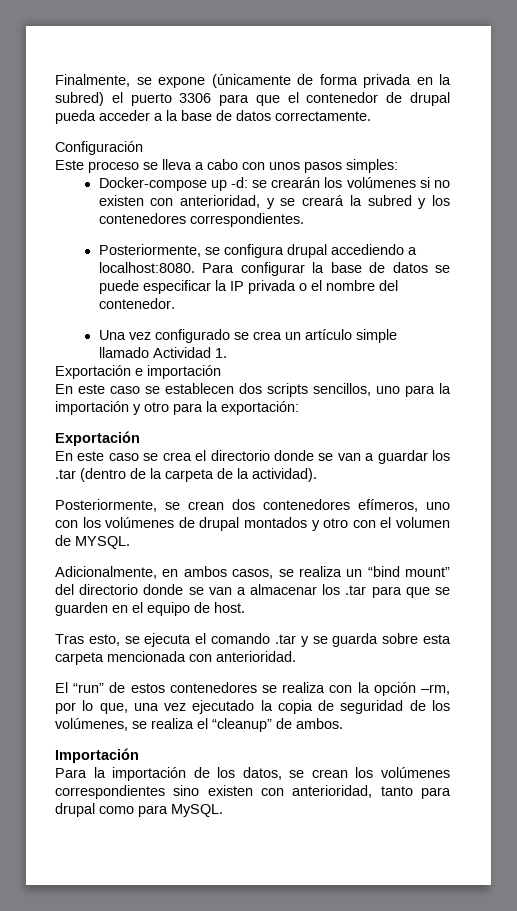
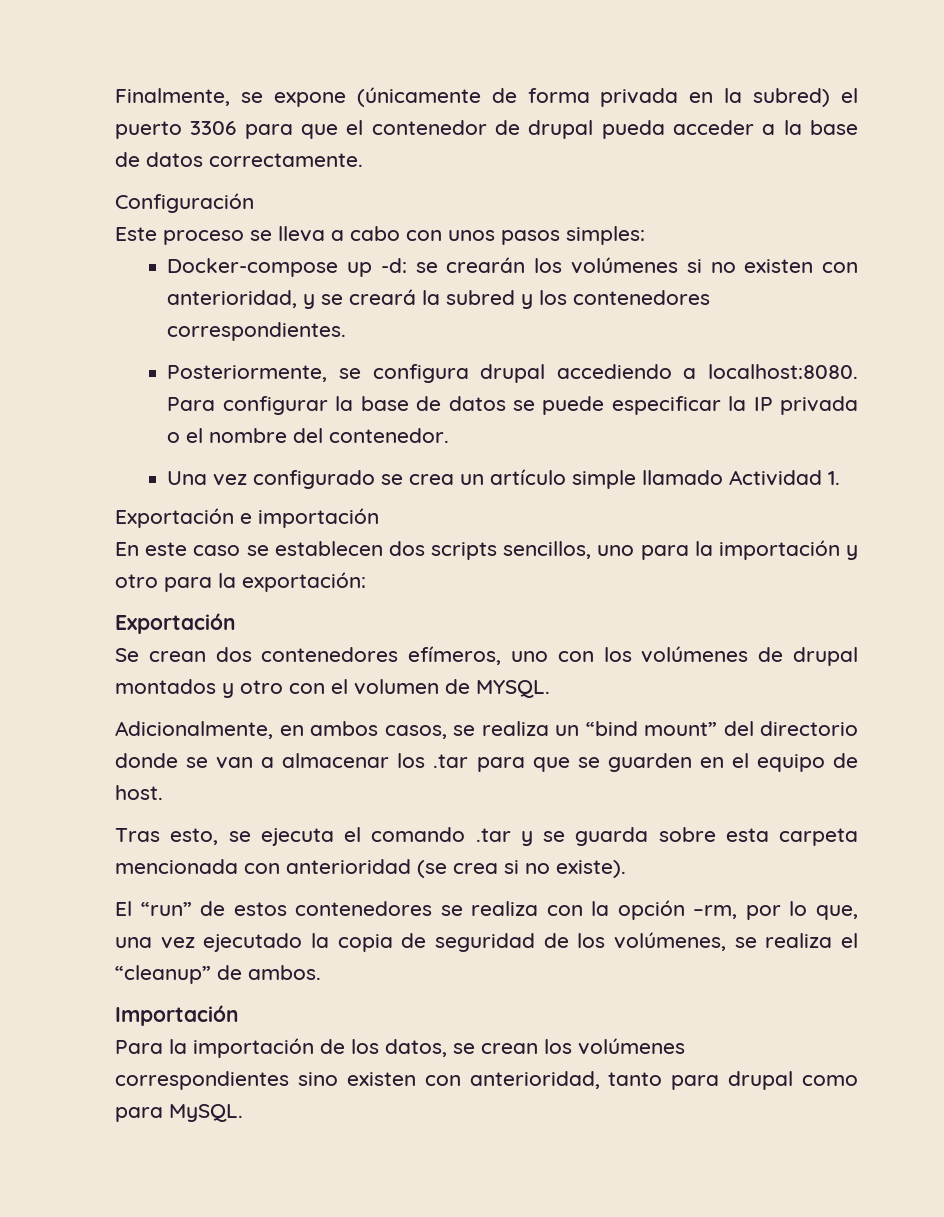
[55,450,451,464] [55,468,317,482] [55,499,180,512] En este caso se crea el directorio donde se van a guardar los .tar (dentro de la carpeta de la actividad). // Posteriormente, se -> [115,648,139,662] Se
[216,651,296,662] anterioridad. -> [286,859,626,878] anterioridad (se crea si no existe).

